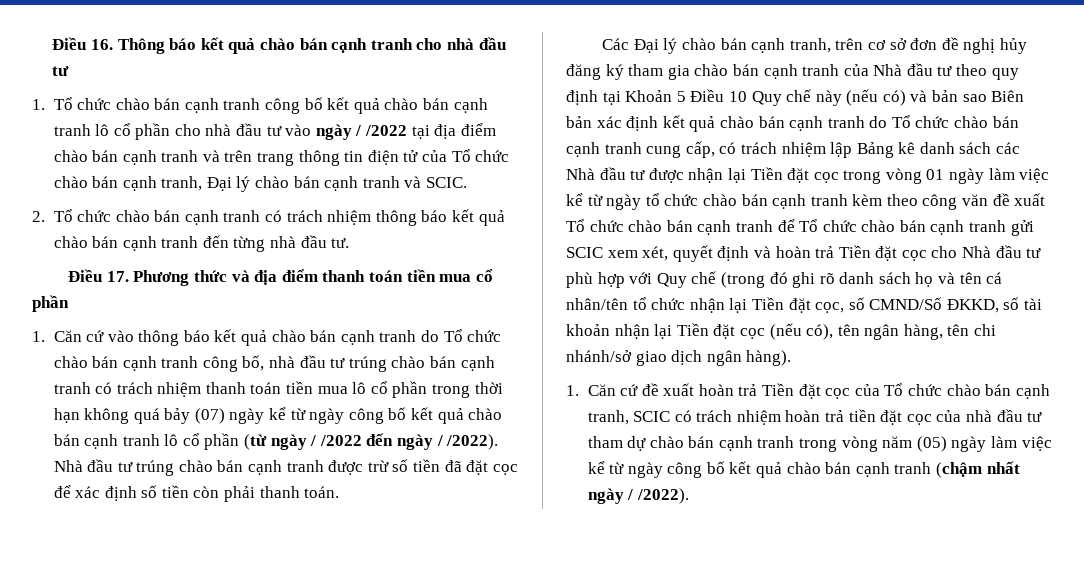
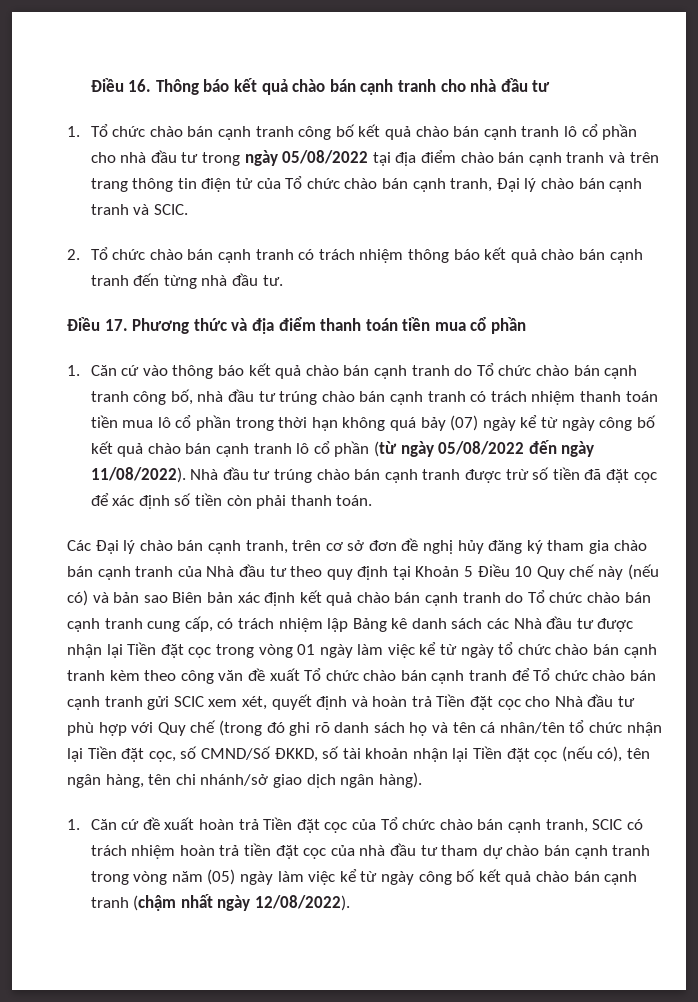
[285,124,407,140] vào ngày / /2022 -> [202,150,369,166] trong ngày 05/08/2022
[310,433,499,450] / /2022 đến ngày / /2022). -> [438,440,595,457] [90,467,186,483] 05/08/2022 đến ngày 11/08/2022).
[627,488,689,504] / /2022). -> [255,895,351,911] 12/08/2022).

